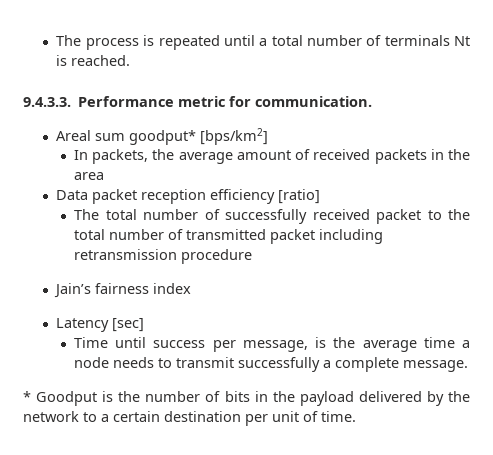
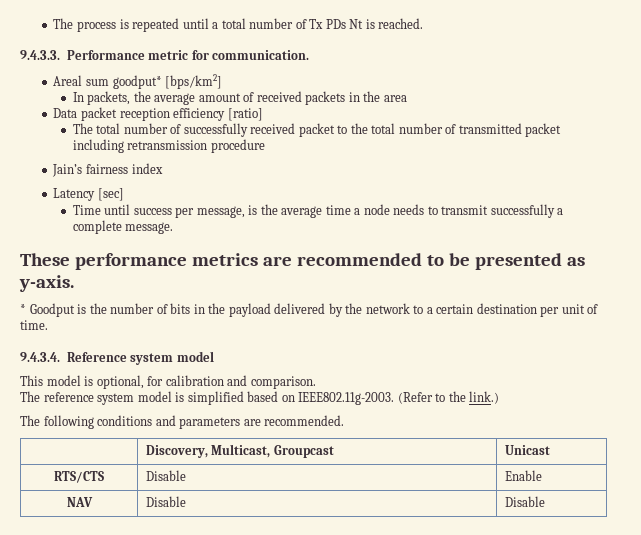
[384,35,450,46] terminals -> [309,19,346,29] Tx PDs
(469, 366) none -> [20,253,585,270] [19,275,74,292] // These performance metrics are recommended to be presented as y-axis.
(356, 416) none -> [20,351,214,365] [20,375,316,389] [20,391,500,405] [20,415,345,429] [145,444,334,458] [504,445,550,455] [54,471,104,483] [145,470,186,481] [504,470,542,481] [66,497,93,507] [145,496,186,507] [504,496,545,507] // 9.4.3.4. Reference system model // This model is optional, for calibration and comparison. // The reference system model is simplified based on IEEE802.11g-2003. (Refer to the link.) // The following conditions and parameters are recommended. // | Discovery, Multicast, Groupcast | Unicast // RTS/CTS | Disable | Enable // NAV | Disable | Disable

